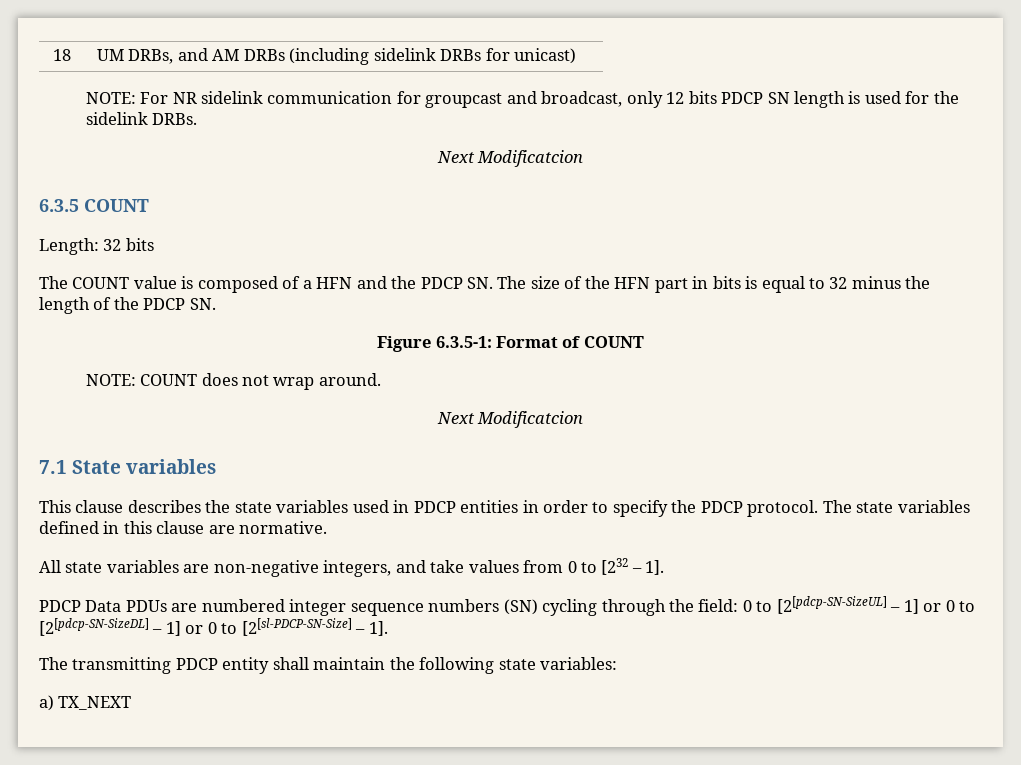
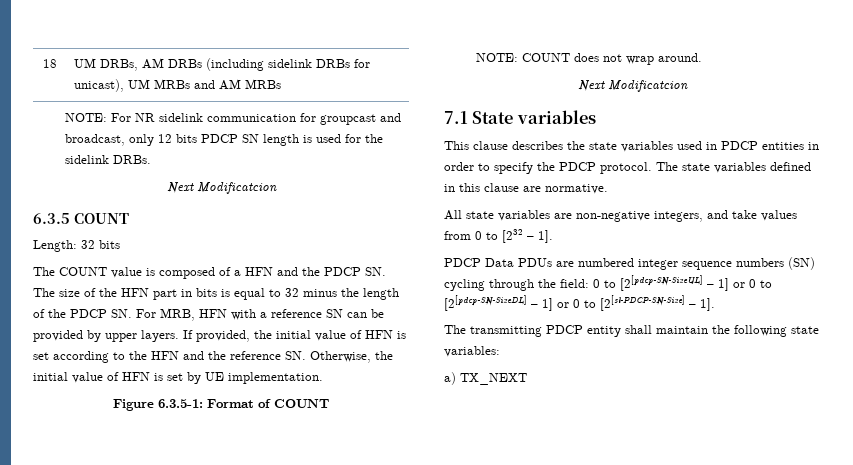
[177,48,208,61] and -> (138, 65) none
[514,48,577,64] unicast) -> [73,79,281,92] unicast), UM MRBs and AM MRBs
(216, 304) none -> [136,308,384,321] [33,330,406,342] [33,351,393,363] [33,372,323,384] For MRB, HFN with a reference SN can be provided by upper layers. If provided, the initial value of HFN is set according to the HFN and the reference SN. Otherwise, the initial value of HFN is set by UE implementation.

